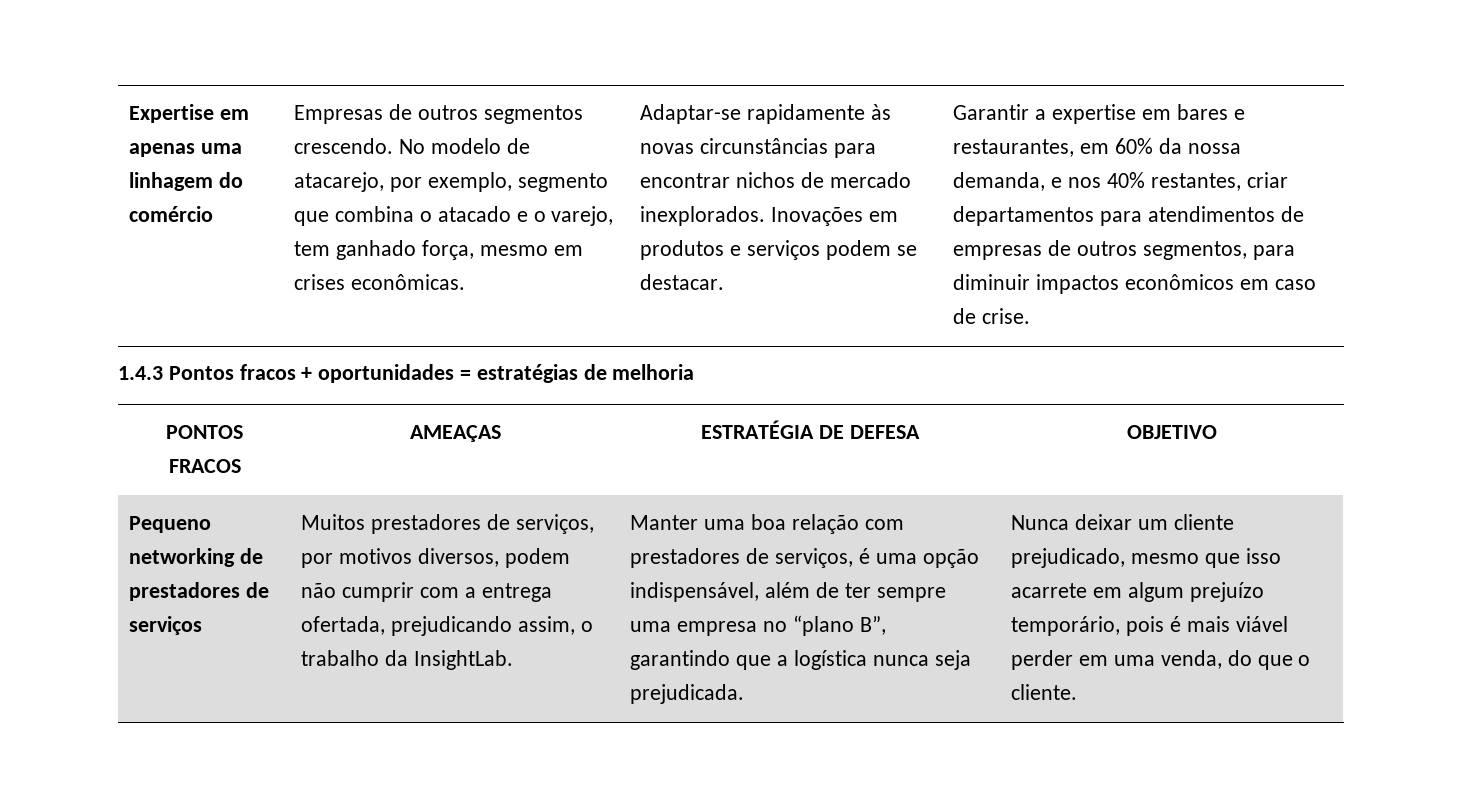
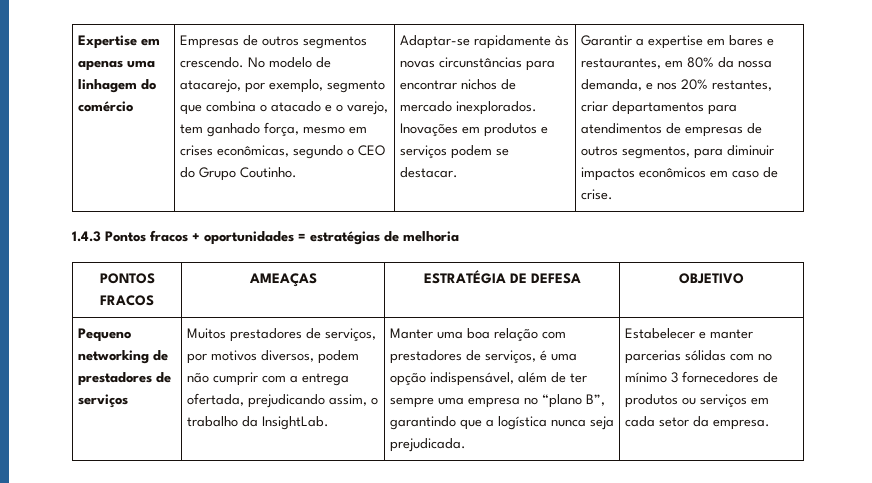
[351,274,466,290] econômicas. -> [216,145,385,159] [179,167,297,181] econômicas, segundo o CEO do Grupo Coutinho.
[1115,138,1154,154] 60% -> [686,57,714,68] 80%
[1106,172,1145,188] 40% -> [680,79,708,90] 20%
[1011,514,1234,530] [1011,548,1281,568] [1011,582,1264,602] [1011,616,1288,636] [1011,650,1311,670] [1011,684,1078,700] Nunca deixar um cliente prejudicado, mesmo que isso acarrete em algum prejuízo temporário, pois é mais viável perder em uma venda, do que o cliente. -> [624,328,753,339] [624,350,772,364] [624,371,778,383] [624,394,769,408] [624,416,770,430] Estabelecer e manter parcerias sólidas com no mínimo 3 fornecedores de produtos ou serviços em cada setor da empresa.

